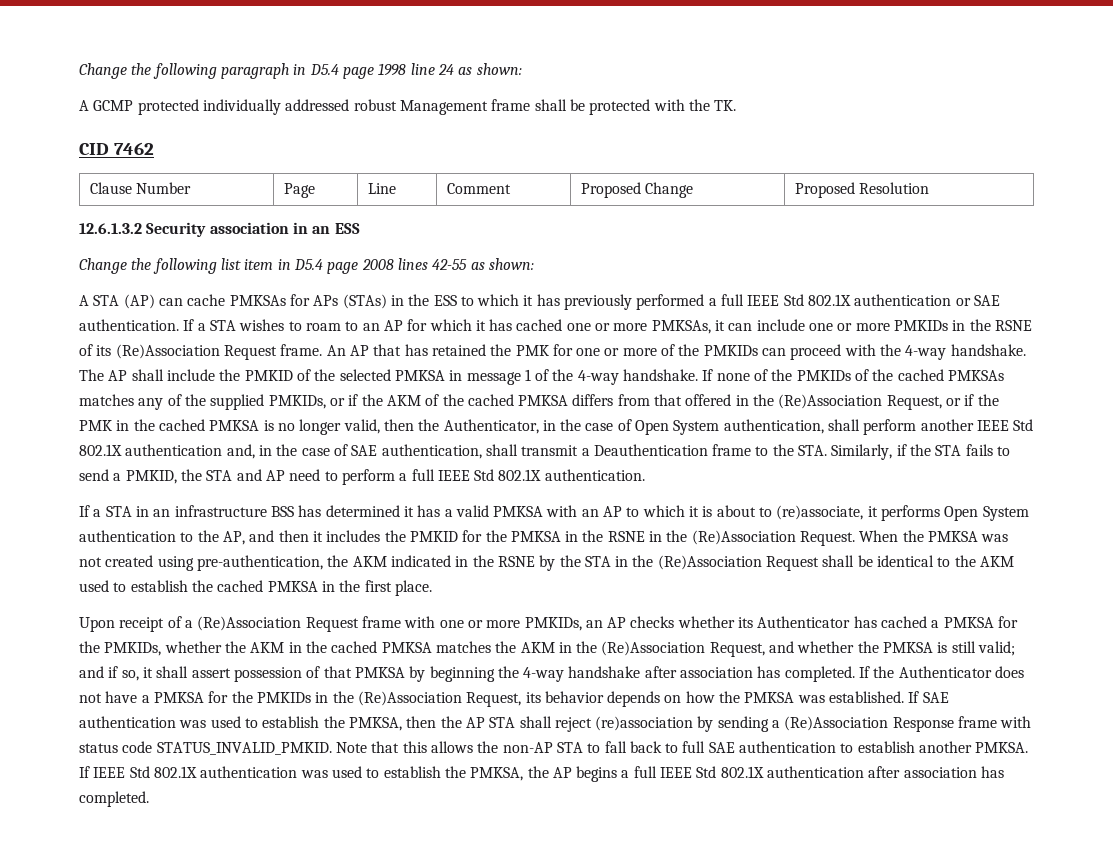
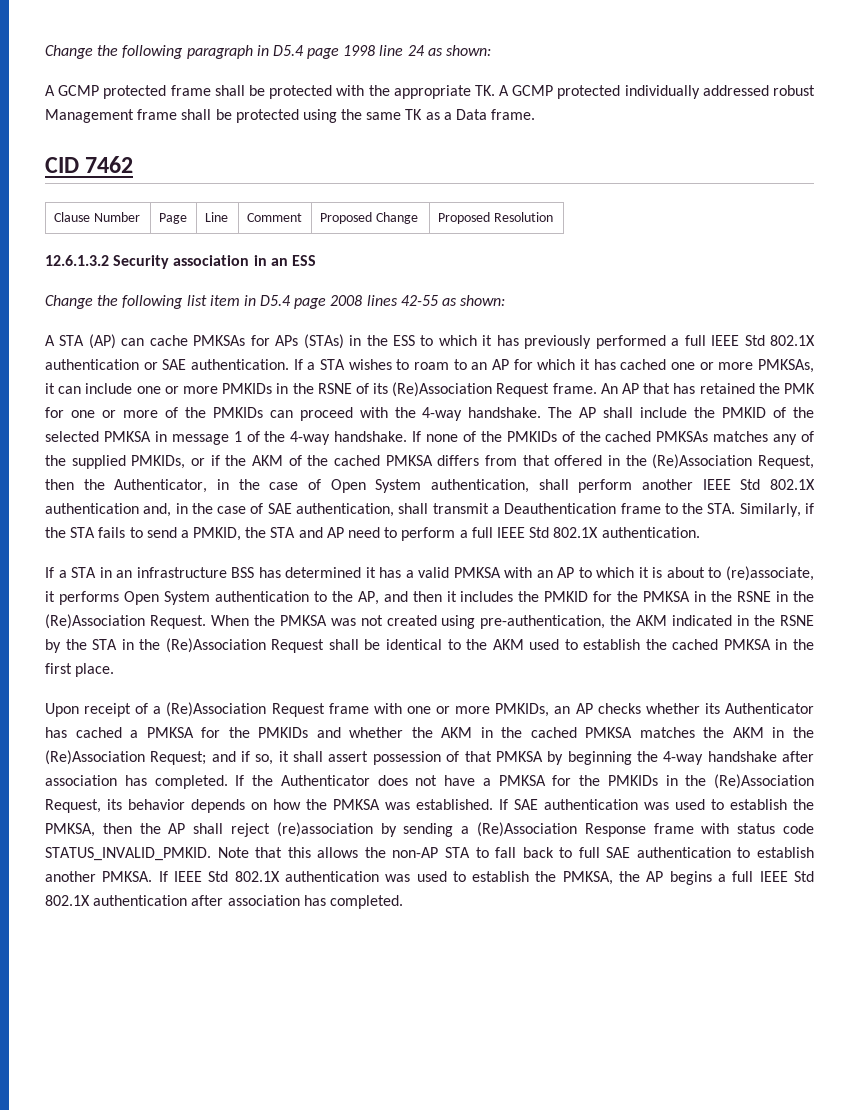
(199, 107) none -> [170,85,621,99] frame shall be protected with the appropriate TK. A GCMP protected
[653,99,737,111] with the TK. -> [302,109,536,123] using the same TK as a Data frame.
[946,394,999,406] [79,419,380,435] or if the PMK in the cached PMKSA is no longer valid, -> (814, 462) none
[104,642,162,656] PMKIDs, -> [258,727,341,738] PMKIDs and
[709,641,1016,657] Request, and whether the PMKSA is still valid; -> [150,751,207,765] Request;
[489,717,516,728] STA -> (186, 828) none

